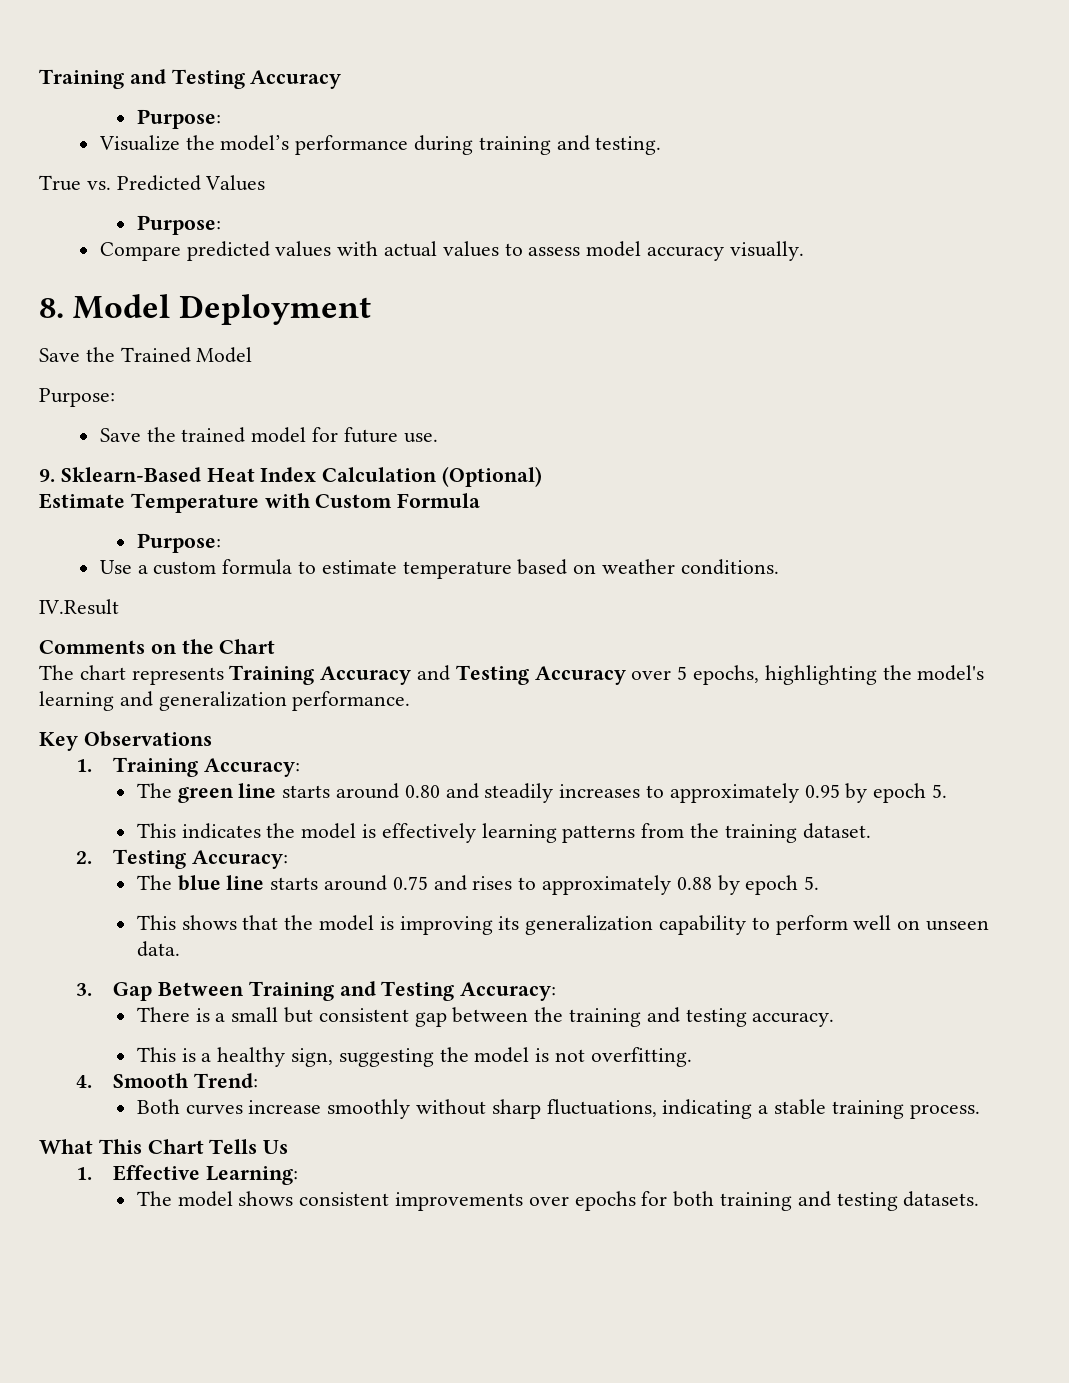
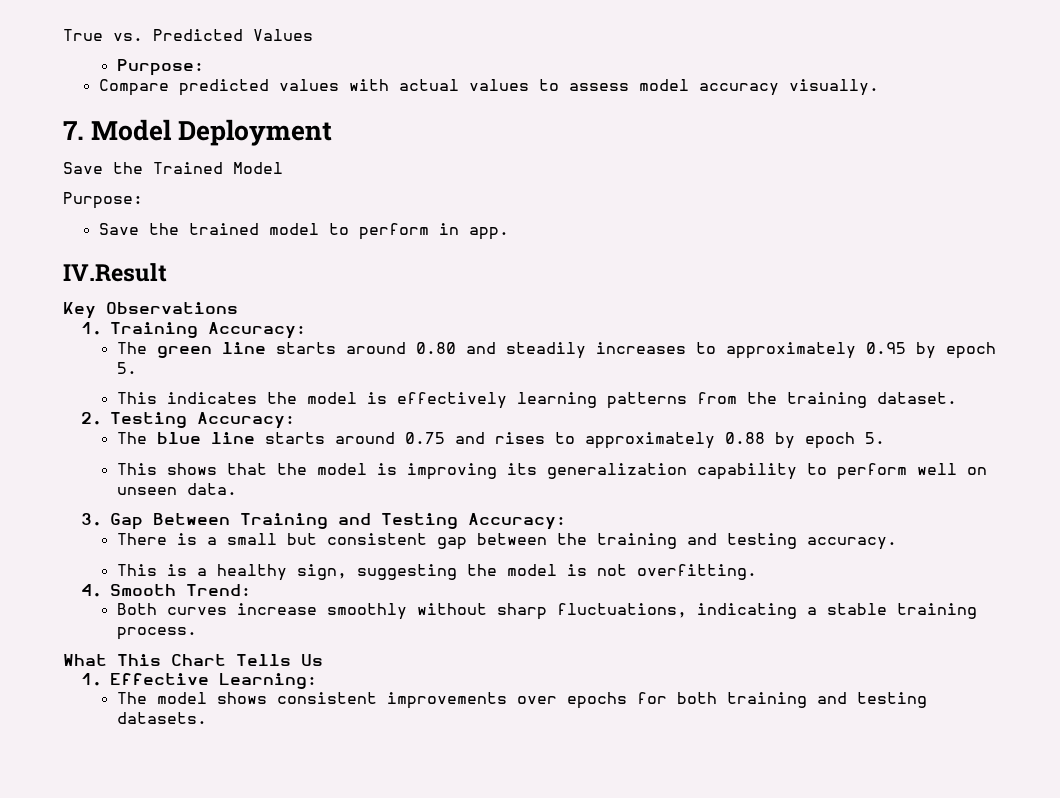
[39,69,342,89] [136,109,221,129] [98,135,662,155] Training and Testing Accuracy // Purpose: // Visualize the model’s performance during training and testing. // -> (63, 35) none
[39,298,64,318] 8. -> [63,121,84,140] 7.
[311,427,438,443] [39,466,543,487] [39,493,481,513] [136,533,221,553] [99,559,779,579] [39,599,119,615] [39,639,276,654] [39,665,985,685] [39,691,411,711] for future use. // 9. Sklearn-Based Heat Index Calculation (Optional) // Estimate Temperature with Custom Formula // Purpose: // Use a custom formula to estimate temperature based on weather conditions. // IV.Result // Comments on the Chart // The chart represents Training Accuracy and Testing Accuracy over 5 epochs, highlighting the model's learning and generalization performance. -> [328,223,509,240] [63,263,167,282] to perform in app. // IV.Result

